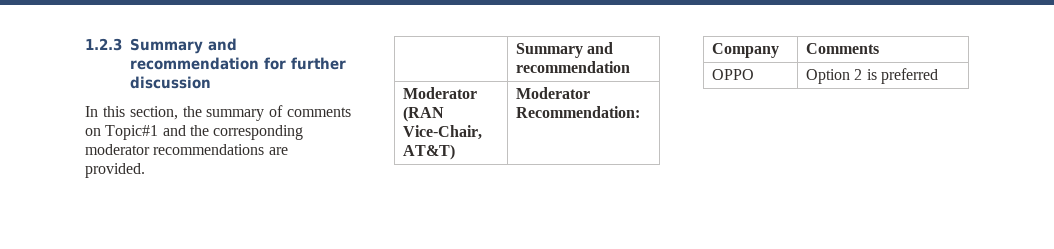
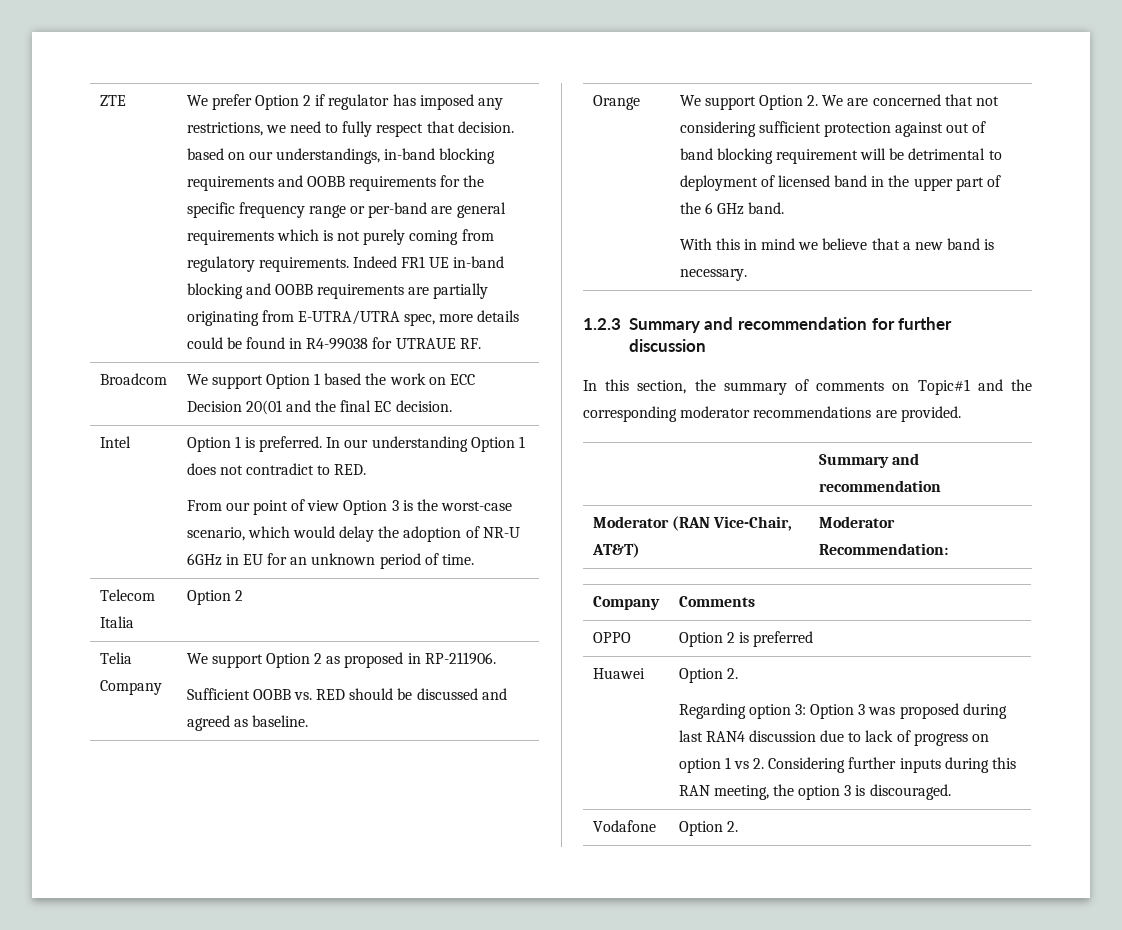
(85, 44) none -> [99,95,126,106] [186,94,503,110] [186,121,514,137] [186,148,496,164] [186,175,485,191] [186,202,506,218] [186,229,494,245] [186,256,505,272] [186,283,489,299] [186,310,520,326] [186,337,481,350] [99,373,167,385] [186,373,475,389] [186,400,452,415] [99,436,131,448] [186,436,525,452] [186,463,367,475] [186,499,513,515] [186,526,520,542] [186,553,474,569] [99,589,155,601] [99,616,134,628] [186,590,243,605] [99,652,132,664] [99,680,162,695] [186,652,496,668] [186,688,507,700] [186,715,308,731] [592,95,640,110] [679,94,999,110] [679,121,987,137] [679,148,1002,164] [679,175,1001,191] [679,202,785,215] [679,238,995,250] [679,269,747,281] ZTE | We prefer Option 2 if regulator has imposed any restrictions, we need to fully respect that decision. based on our understandings, in-band blocking requirements and OOBB requirements for the specific frequency range or per-band are general requirements which is not purely coming from regulatory requirements. Indeed FR1 UE in-band blocking and OOBB requirements are partially originating from E-UTRA/UTRA spec, more details could be found in R4-99038 for UTRAUE RF. // Broadcom | We support Option 1 based the work on ECC Decision 20(01 and the final EC decision. // Intel | Option 1 is preferred. In our understanding Option 1 does not contradict to RED. // From our point of view Option 3 is the worst-case scenario, which would delay the adoption of NR-U 6GHz in EU for an unknown period of time. // Telecom Italia | Option 2 // Telia Company | We support Option 2 as proposed in RP-211906. // Sufficient OOBB vs. RED should be discussed and agreed as baseline. // Orange | We support Option 2. We are concerned that not considering sufficient protection against out of band blocking requirement will be detrimental to deployment of licensed band in the upper part of the 6 GHz band. // With this in mind we believe that a new band is necessary. //
(939, 76) none -> [592,668,645,679] [678,668,738,683] [678,703,1007,719] [678,730,989,746] [678,757,1016,773] [678,784,951,800] [592,820,656,832] [678,821,738,836] // Huawei | Option 2. // Regarding option 3: Option 3 was proposed during last RAN4 discussion due to lack of progress on option 1 vs 2. Considering further inputs during this RAN meeting, the option 3 is discouraged. // Vodafone | Option 2.

